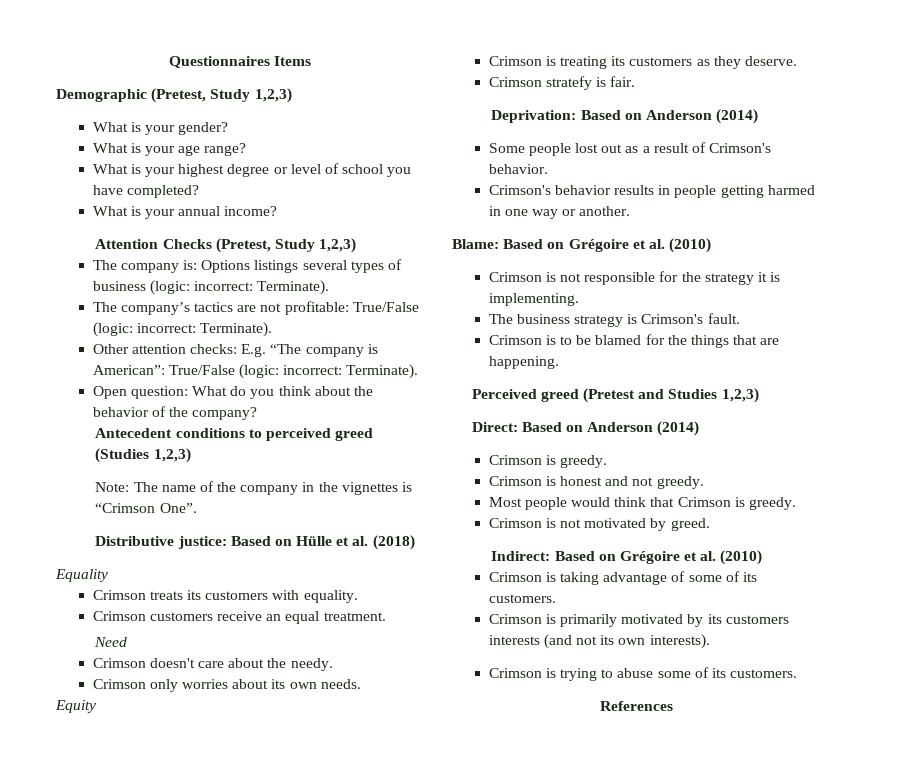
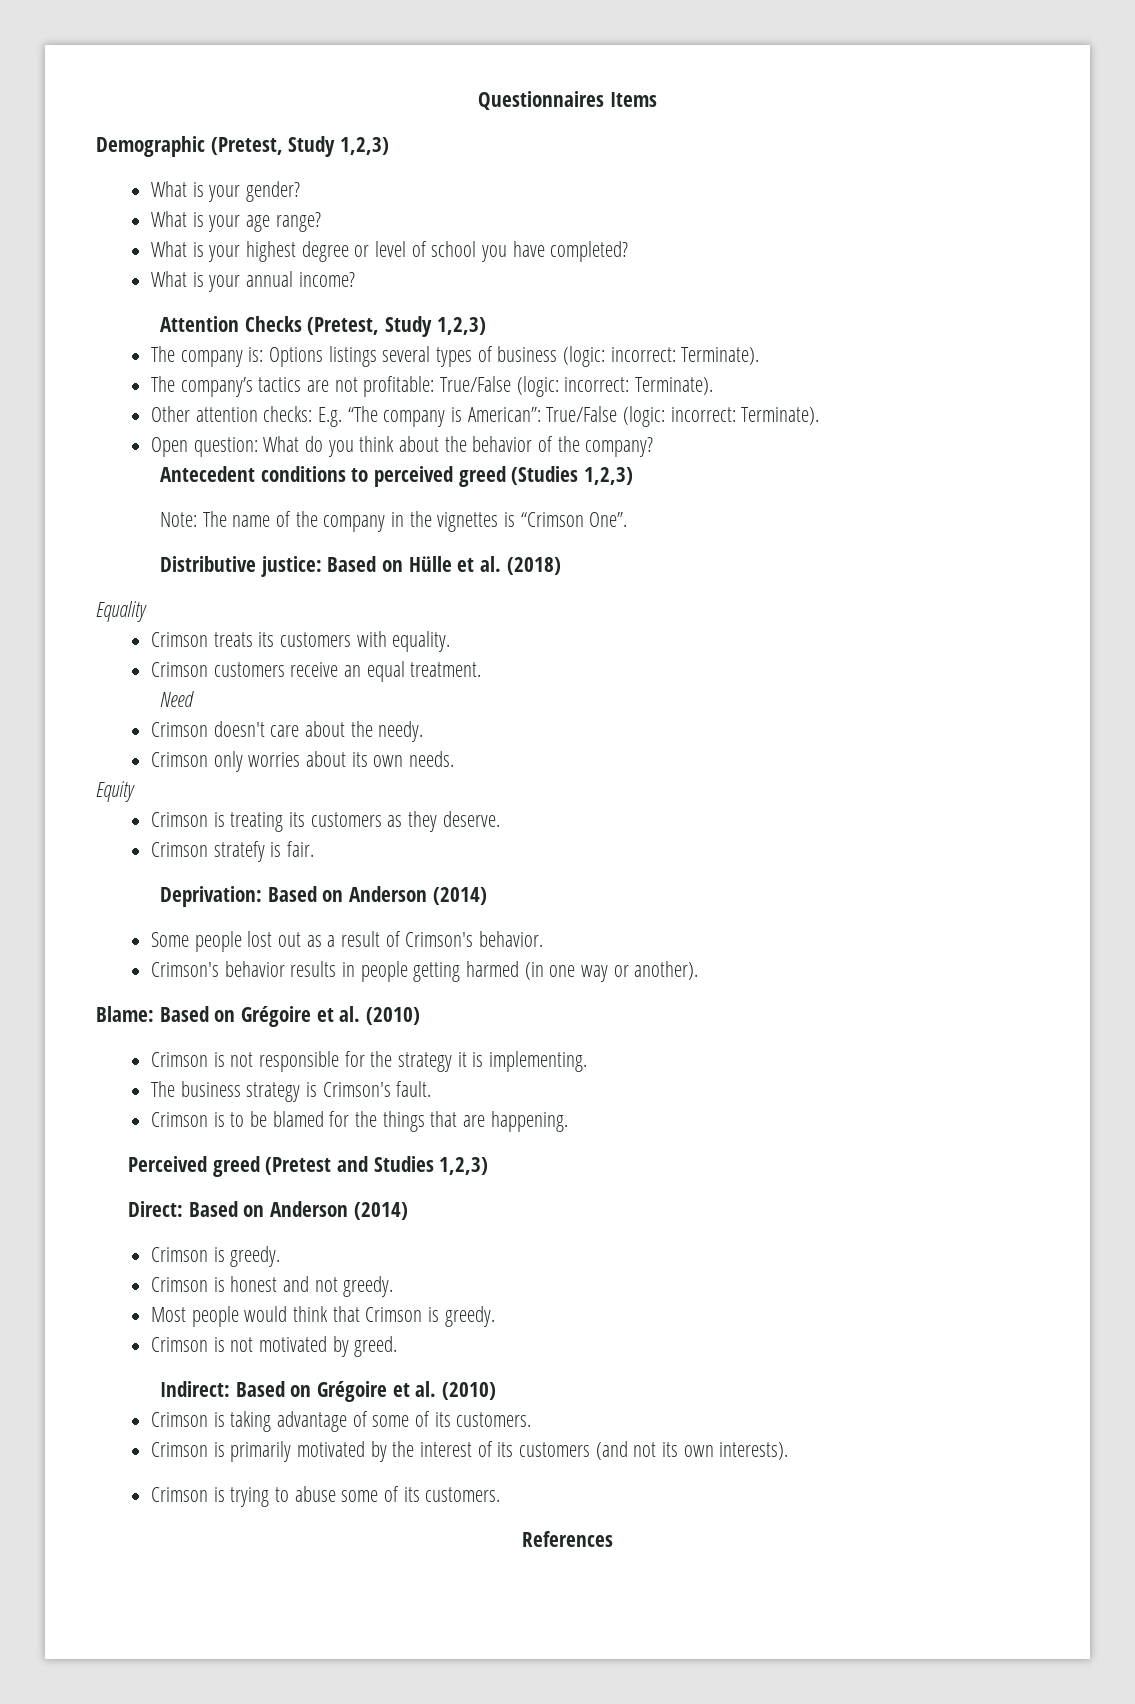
[488,206,501,216] in -> [524,962,544,980] (in
[579,206,631,216] another. -> [634,961,699,980] another).
[707,614,789,624] [488,635,540,645] its customers interests -> [392,1441,591,1457] the interest of its customers

